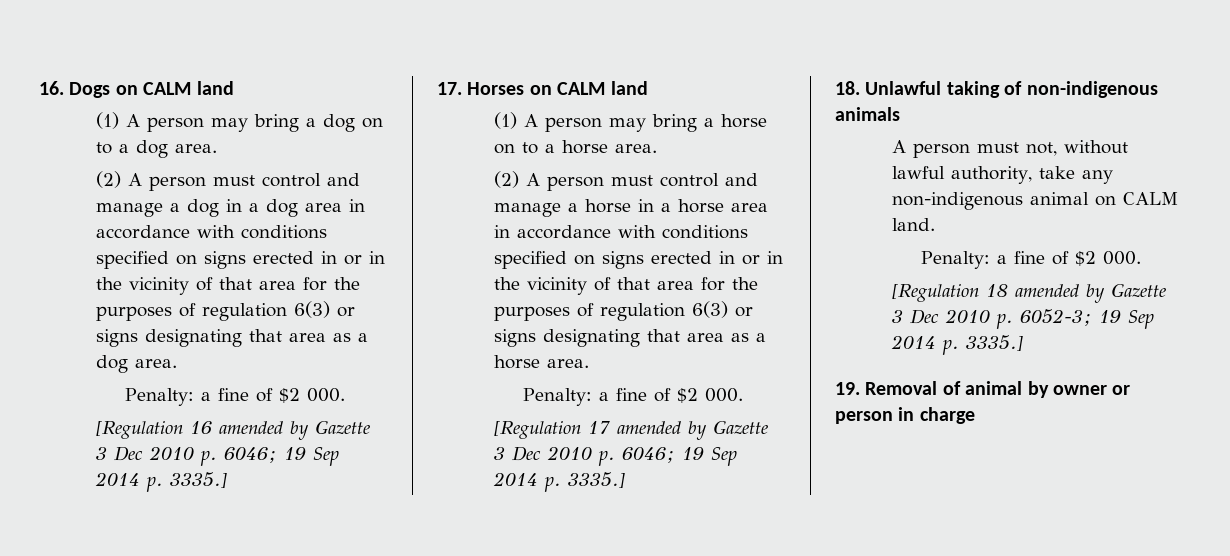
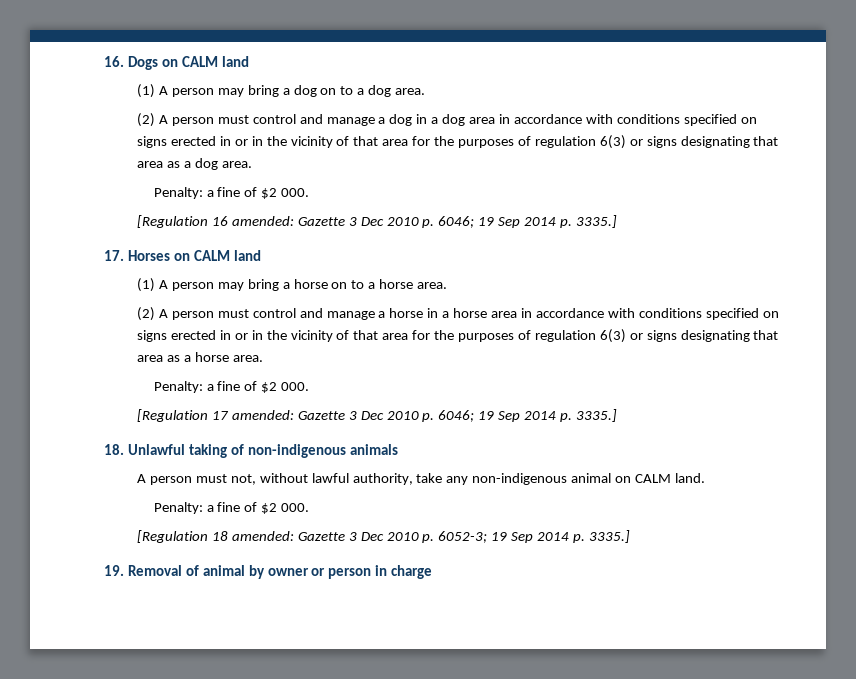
[219,421,310,440] amended by -> [231,216,294,226] amended:
[617,421,708,440] amended by -> [231,410,294,420] amended:
[1015,284,1106,303] amended by -> [231,531,294,541] amended:

